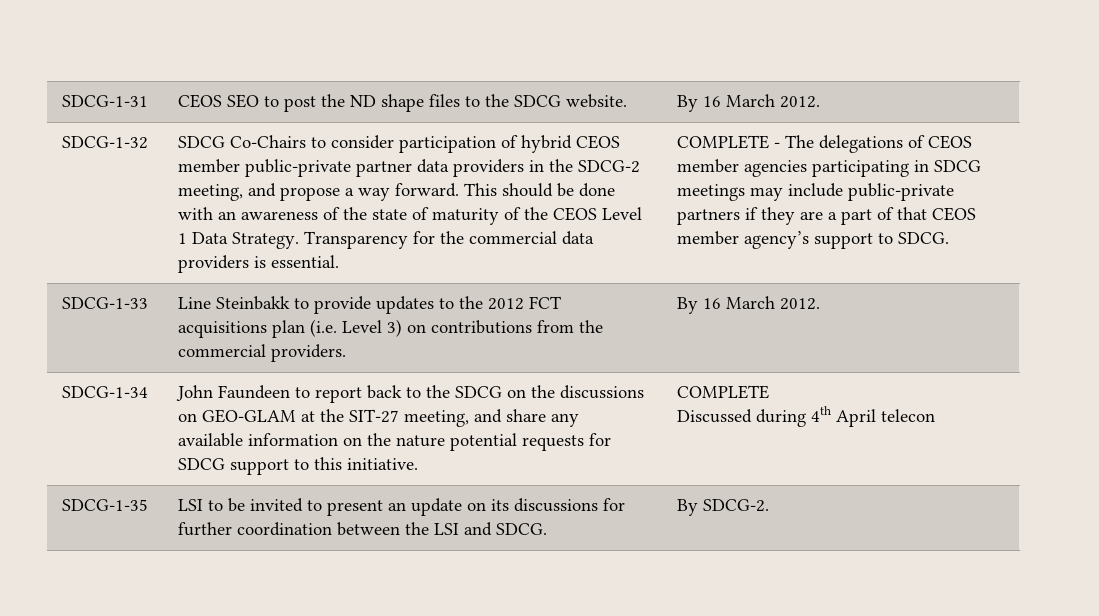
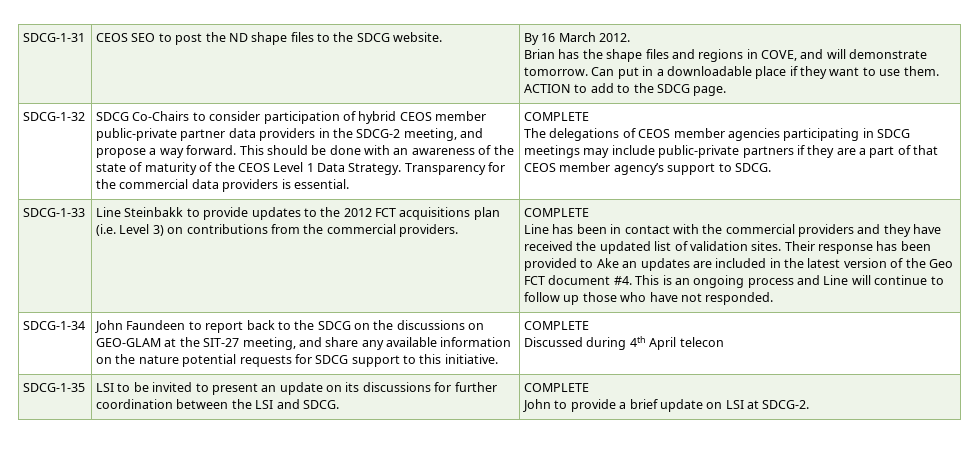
(820, 102) none -> [524,49,928,62] [524,66,939,79] [524,83,727,96] // Brian has the shape files and regions in COVE, and will demonstrate tomorrow. Can put in a downloadable place if they want to use them. ACTION to add to the SDCG page.
[773,142,780,148] - -> (590, 116) //
[676,296,820,314] By 16 March 2012. -> [524,208,590,217] [524,224,942,237] [524,241,931,254] [524,258,953,271] [524,275,944,288] [524,292,774,305] COMPLETE // Line has been in contact with the commercial providers and they have received the updated list of validation sites. Their response has been provided to Ake an updates are included in the latest version of the Geo FCT document #4. This is an ongoing process and Line will continue to follow up those who have not responded.
[676,499,698,516] By -> [524,383,590,392] [523,399,760,412] COMPLETE // John to provide a brief update on LSI at

